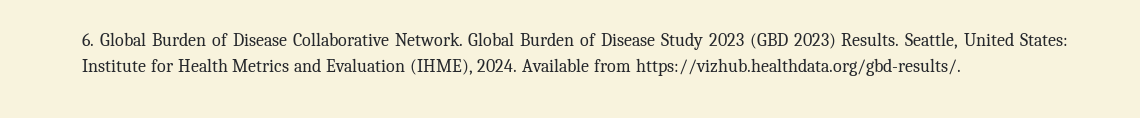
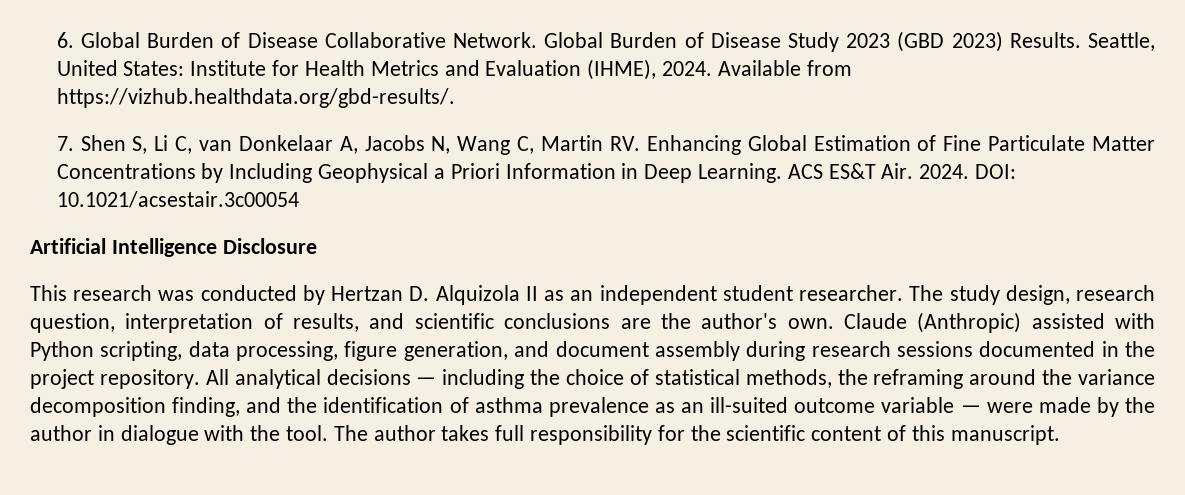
(961, 67) none -> [56,135,1155,155] [56,163,1016,183] [56,191,299,208] [30,238,317,257] [30,285,1156,305] [30,312,1156,333] [30,341,1156,361] [30,369,1155,389] [30,397,1155,417] [30,425,1060,445] // 7. Shen S, Li C, van Donkelaar A, Jacobs N, Wang C, Martin RV. Enhancing Global Estimation of Fine Particulate Matter Concentrations by Including Geophysical a Priori Information in Deep Learning. ACS ES&T Air. 2024. DOI: 10.1021/acsestair.3c00054 // Artificial Intelligence Disclosure // This research was conducted by Hertzan D. Alquizola II as an independent student researcher. The study design, research question, interpretation of results, and scientific conclusions are the author's own. Claude (Anthropic) assisted with Python scripting, data processing, figure generation, and document assembly during research sessions documented in the project repository. All analytical decisions — including the choice of statistical methods, the reframing around the variance decomposition finding, and the identification of asthma prevalence as an ill-suited outcome variable — were made by the author in dialogue with the tool. The author takes full responsibility for the scientific content of this manuscript.

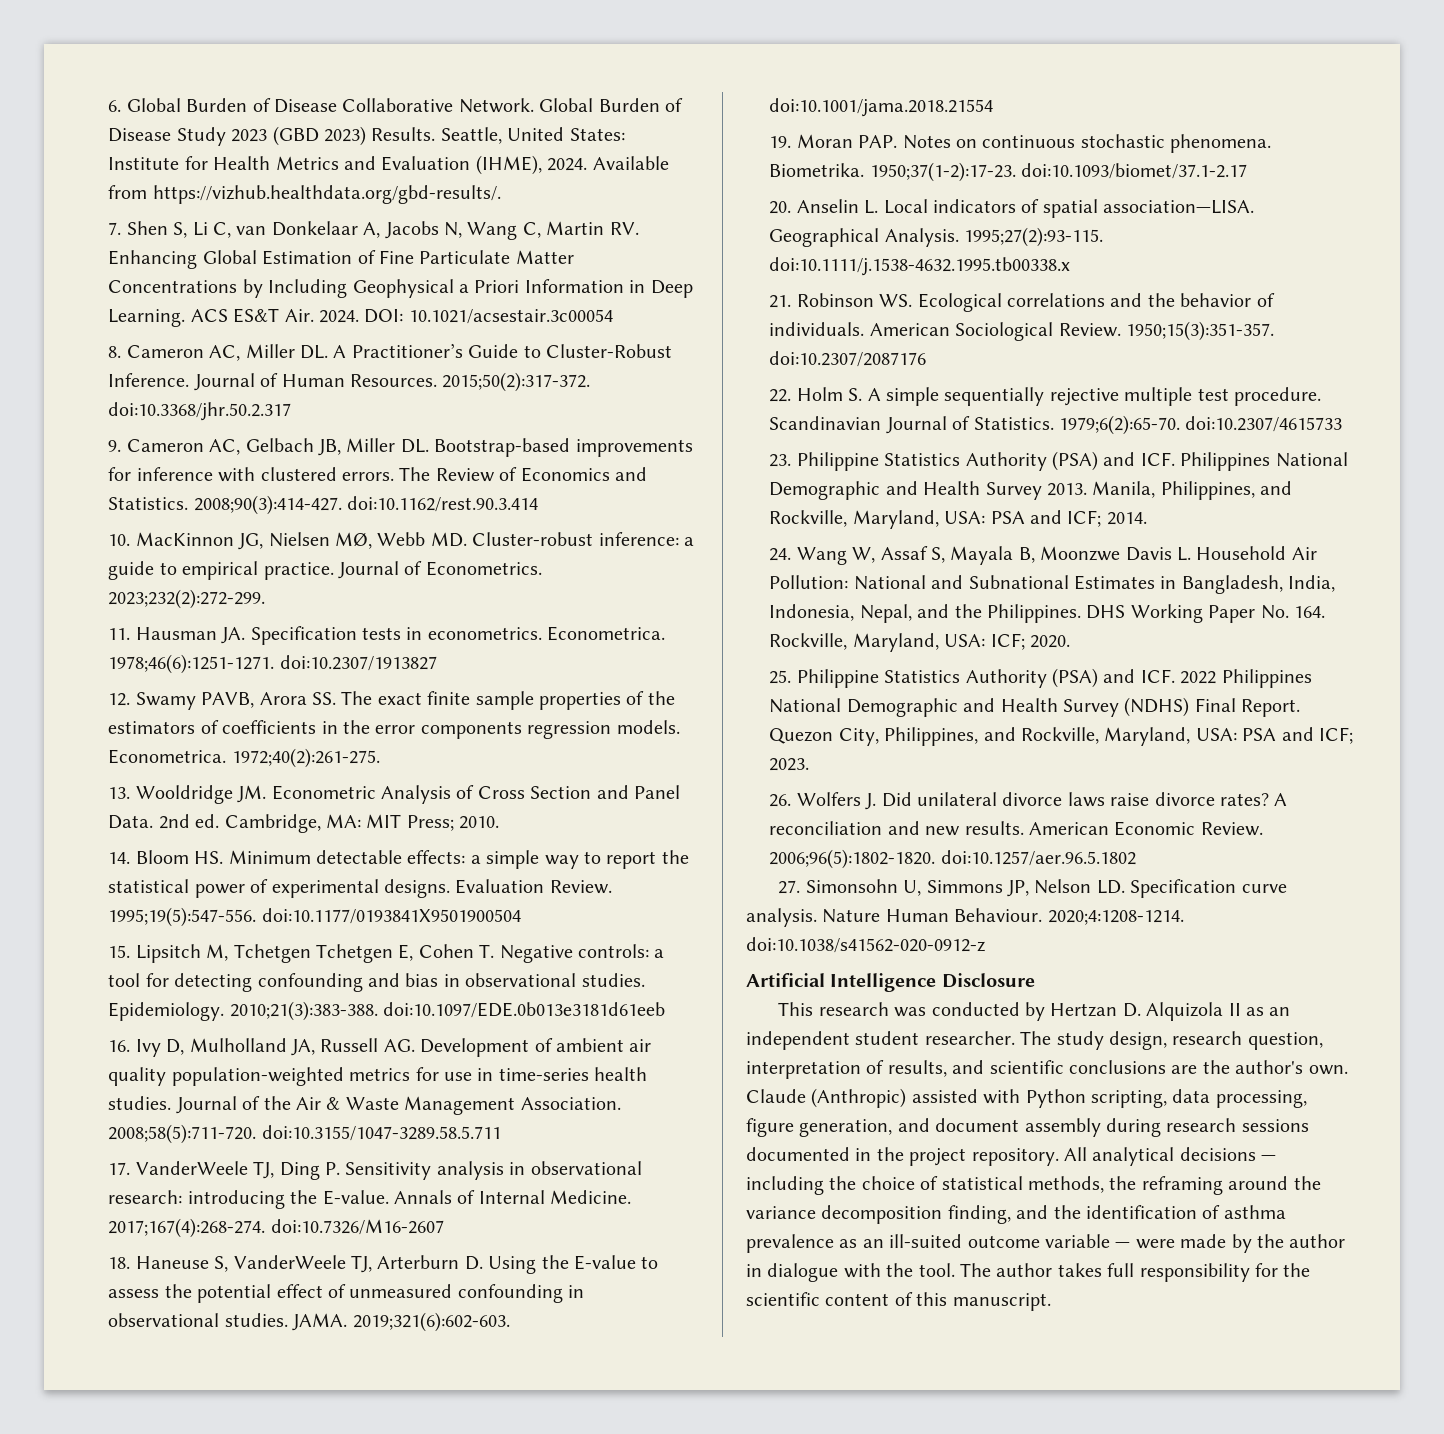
(299, 199) none -> [108,343,672,361] [108,372,591,392] [108,402,292,421] [108,438,693,457] [108,467,647,482] [108,495,539,515] [108,532,694,550] [108,561,542,580] [108,589,266,609] [108,626,666,645] [108,654,437,674] [108,691,675,710] [108,720,680,739] [108,748,380,768] [108,785,680,804] [108,814,500,833] [108,850,689,869] [108,879,612,898] [108,907,521,927] [108,944,665,963] [108,973,645,992] [108,1001,666,1021] [108,1038,652,1057] [108,1067,648,1086] [108,1096,621,1115] [108,1124,501,1144] [108,1161,642,1180] [108,1190,632,1209] [108,1218,444,1238] [108,1255,659,1274] [108,1284,585,1303] [108,1312,510,1332] [769,98,994,117] [769,134,1272,153] [769,162,1248,182] [769,199,1255,218] [769,227,1104,247] [769,257,1071,276] [769,293,1275,312] [769,321,1274,341] [769,351,927,367] [769,387,1321,406] [769,415,1343,435] [769,451,1348,471] [769,481,1293,500] [769,510,1147,529] [769,546,1317,565] [769,575,1336,594] [769,604,1325,623] [769,633,1070,652] [769,668,1312,688] [769,697,1301,717] [769,727,1353,746] [769,758,810,771] [769,792,1288,810] [769,821,1263,836] [769,849,1136,869] [778,879,1287,898] [746,908,1184,927] [746,937,985,953] // 8. Cameron AC, Miller DL. A Practitioner’s Guide to Cluster-Robust Inference. Journal of Human Resources. 2015;50(2):317-372. doi:10.3368/jhr.50.2.317 // 9. Cameron AC, Gelbach JB, Miller DL. Bootstrap-based improvements for inference with clustered errors. The Review of Economics and Statistics. 2008;90(3):414-427. doi:10.1162/rest.90.3.414 // 10. MacKinnon JG, Nielsen MØ, Webb MD. Cluster-robust inference: a guide to empirical practice. Journal of Econometrics. 2023;232(2):272-299. // 11. Hausman JA. Specification tests in econometrics. Econometrica. 1978;46(6):1251-1271. doi:10.2307/1913827 // 12. Swamy PAVB, Arora SS. The exact finite sample properties of the estimators of coefficients in the error components regression models. Econometrica. 1972;40(2):261-275. // 13. Wooldridge JM. Econometric Analysis of Cross Section and Panel Data. 2nd ed. Cambridge, MA: MIT Press; 2010. // 14. Bloom HS. Minimum detectable effects: a simple way to report the statistical power of experimental designs. Evaluation Review. 1995;19(5):547-556. doi:10.1177/0193841X9501900504 // 15. Lipsitch M, Tchetgen Tchetgen E, Cohen T. Negative controls: a tool for detecting confounding and bias in observational studies. Epidemiology. 2010;21(3):383-388. doi:10.1097/EDE.0b013e3181d61eeb // 16. Ivy D, Mulholland JA, Russell AG. Development of ambient air quality population-weighted metrics for use in time-series health studies. Journal of the Air & Waste Management Association. 2008;58(5):711-720. doi:10.3155/1047-3289.58.5.711 // 17. VanderWeele TJ, Ding P. Sensitivity analysis in observational research: introducing the E-value. Annals of Internal Medicine. 2017;167(4):268-274. doi:10.7326/M16-2607 // 18. Haneuse S, VanderWeele TJ, Arterburn D. Using the E-value to assess the potential effect of unmeasured confounding in observational studies. JAMA. 2019;321(6):602-603. doi:10.1001/jama.2018.21554 // 19. Moran PAP. Notes on continuous stochastic phenomena. Biometrika. 1950;37(1-2):17-23. doi:10.1093/biomet/37.1-2.17 // 20. Anselin L. Local indicators of spatial association—LISA. Geographical Analysis. 1995;27(2):93-115. doi:10.1111/j.1538-4632.1995.tb00338.x // 21. Robinson WS. Ecological correlations and the behavior of individuals. American Sociological Review. 1950;15(3):351-357. doi:10.2307/2087176 // 22. Holm S. A simple sequentially rejective multiple test procedure. Scandinavian Journal of Statistics. 1979;6(2):65-70. doi:10.2307/4615733 // 23. Philippine Statistics Authority (PSA) and ICF. Philippines National Demographic and Health Survey 2013. Manila, Philippines, and Rockville, Maryland, USA: PSA and ICF; 2014. // 24. Wang W, Assaf S, Mayala B, Moonzwe Davis L. Household Air Pollution: National and Subnational Estimates in Bangladesh, India, Indonesia, Nepal, and the Philippines. DHS Working Paper No. 164. Rockville, Maryland, USA: ICF; 2020. // 25. Philippine Statistics Authority (PSA) and ICF. 2022 Philippines National Demographic and Health Survey (NDHS) Final Report. Quezon City, Philippines, and Rockville, Maryland, USA: PSA and ICF; 2023. // 26. Wolfers J. Did unilateral divorce laws raise divorce rates? A reconciliation and new results. American Economic Review. 2006;96(5):1802-1820. doi:10.1257/aer.96.5.1802 // 27. Simonsohn U, Simmons JP, Nelson LD. Specification curve analysis. Nature Human Behaviour. 2020;4:1208-1214. doi:10.1038/s41562-020-0912-z

